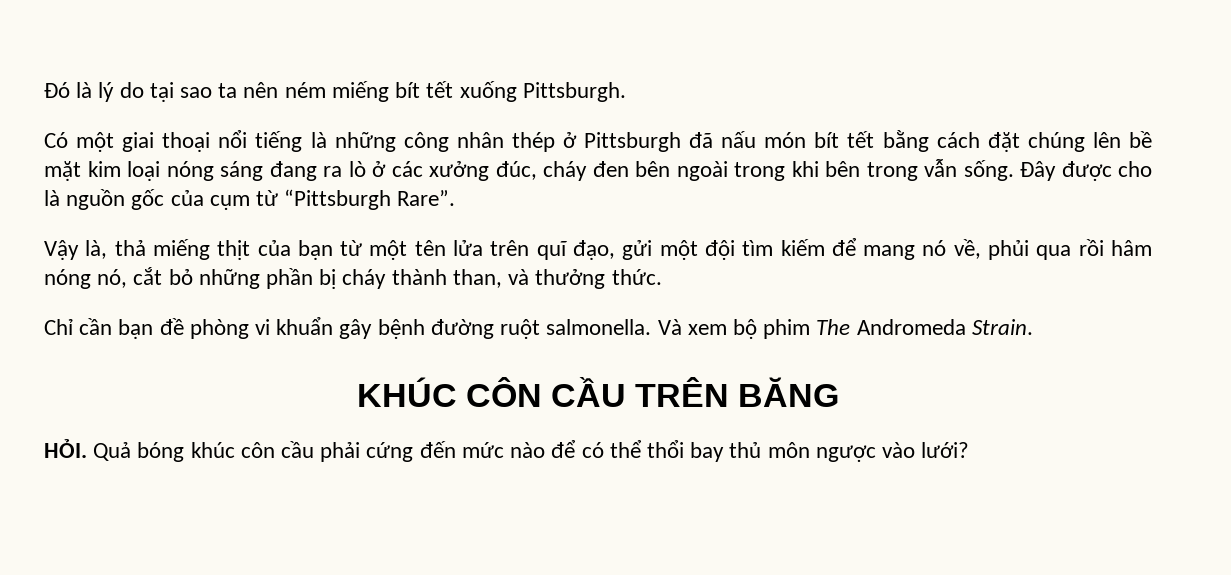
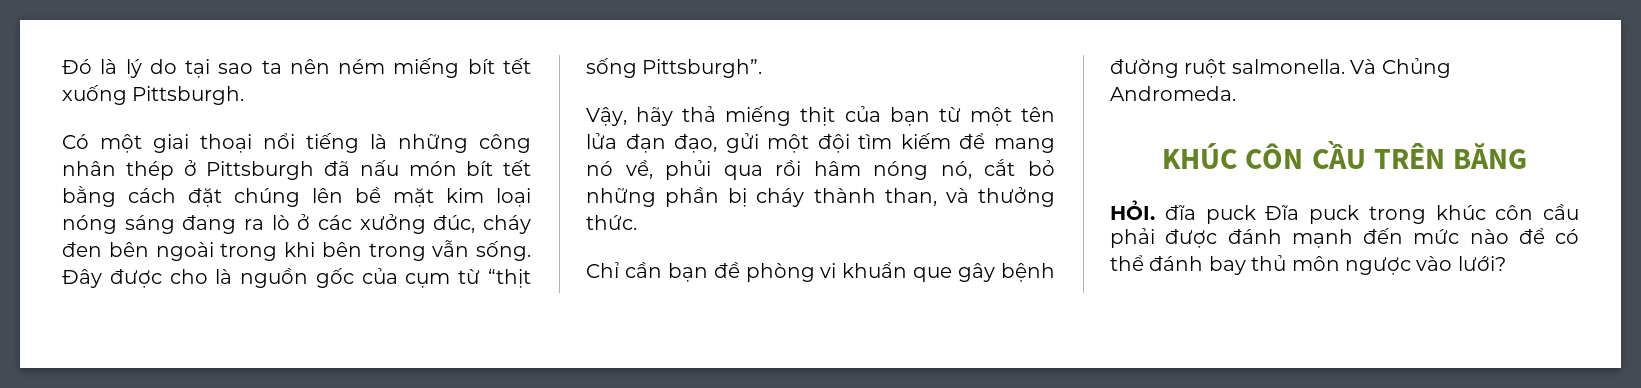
[284,189,456,210] [44,240,108,260] “Pittsburgh Rare”. // Vậy là, -> [487,269,531,288] [586,58,763,78] [586,107,674,126] “thịt sống Pittsburgh”. // Vậy, hãy
[490,240,567,260] trên quĩ -> [625,134,666,153] đạn
(334, 326) none -> [913,267,953,282] que
[687,319,1033,339] xem bộ phim The Andromeda Strain. -> [1381,58,1451,78] [1110,86,1236,101] Chủng Andromeda.
[93,442,185,462] Quả bóng -> [1164,205,1426,224] đĩa puck Đĩa puck trong
[366,442,414,462] cứng -> [1165,229,1353,248] được đánh mạnh
[646,440,684,458] thổi -> [1149,256,1204,271] đánh

